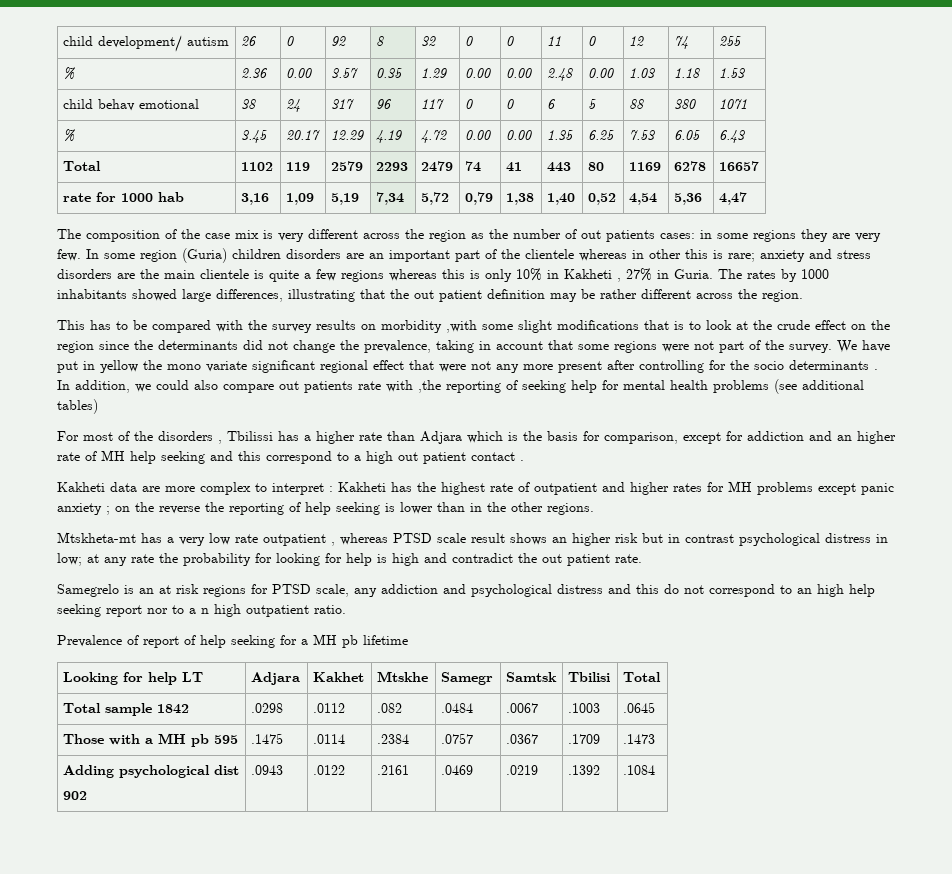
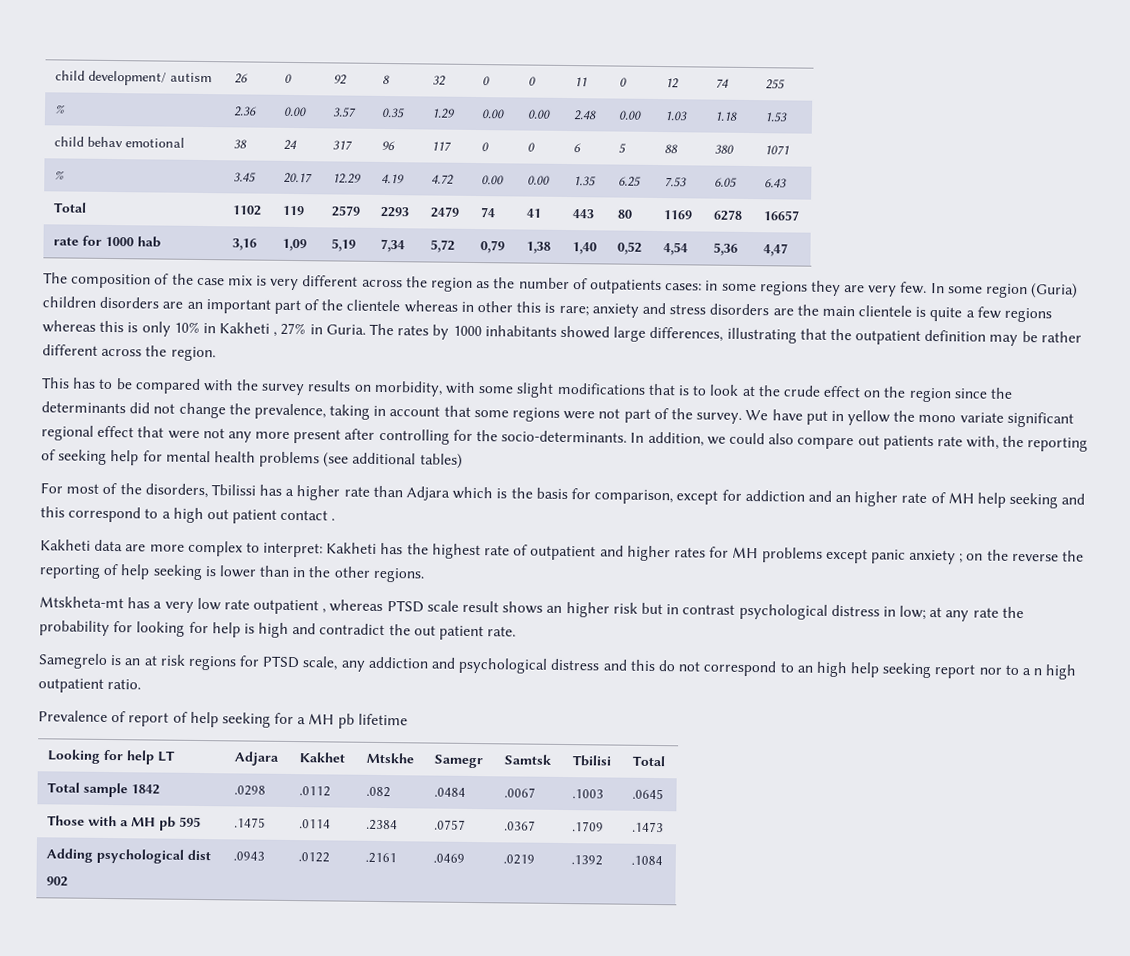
[581,230,655,242] out patients -> [589,279,662,295] outpatients
[414,290,482,302] out patient -> [855,330,922,345] outpatient
[381,320,477,333] morbidity ,with -> [373,380,477,397] morbidity, with
[754,360,878,370] socio determinants . -> [501,430,628,443] socio-determinants.
[386,380,441,393] with ,the -> [966,435,1025,450] with, the
[158,431,222,444] disorders , -> [144,483,208,499] disorders,
[272,483,333,495] interpret : -> [263,542,324,558] interpret:

